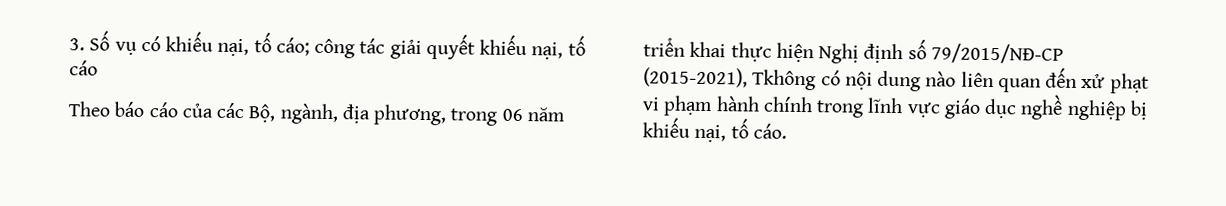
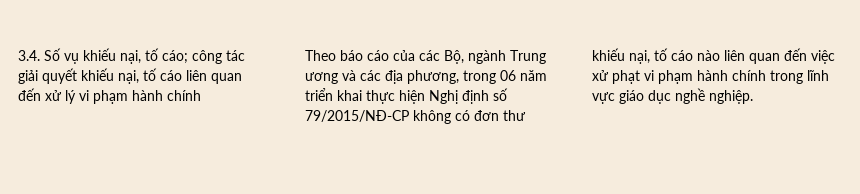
[69,38,85,51] 3. -> [18,50,40,61] 3.4.
[140,35,161,52] có -> (79, 58) none
(98, 68) none -> [186,70,242,84] [18,88,201,104] liên quan đến xử lý vi phạm hành chính
[279,103,338,125] ngành, -> [468,50,546,64] [305,70,381,84] ngành Trung ương và các
[643,67,922,92] (2015-2021), Tkhông có nội dung -> [413,110,526,124] [592,48,693,64] không có đơn thư khiếu nại, tố cáo
(1078, 77) none -> [811,50,835,64] việc
[1066,99,1148,121] [642,117,787,143] nghiệp bị khiếu nại, tố cáo. -> [709,90,753,104] nghiệp.

